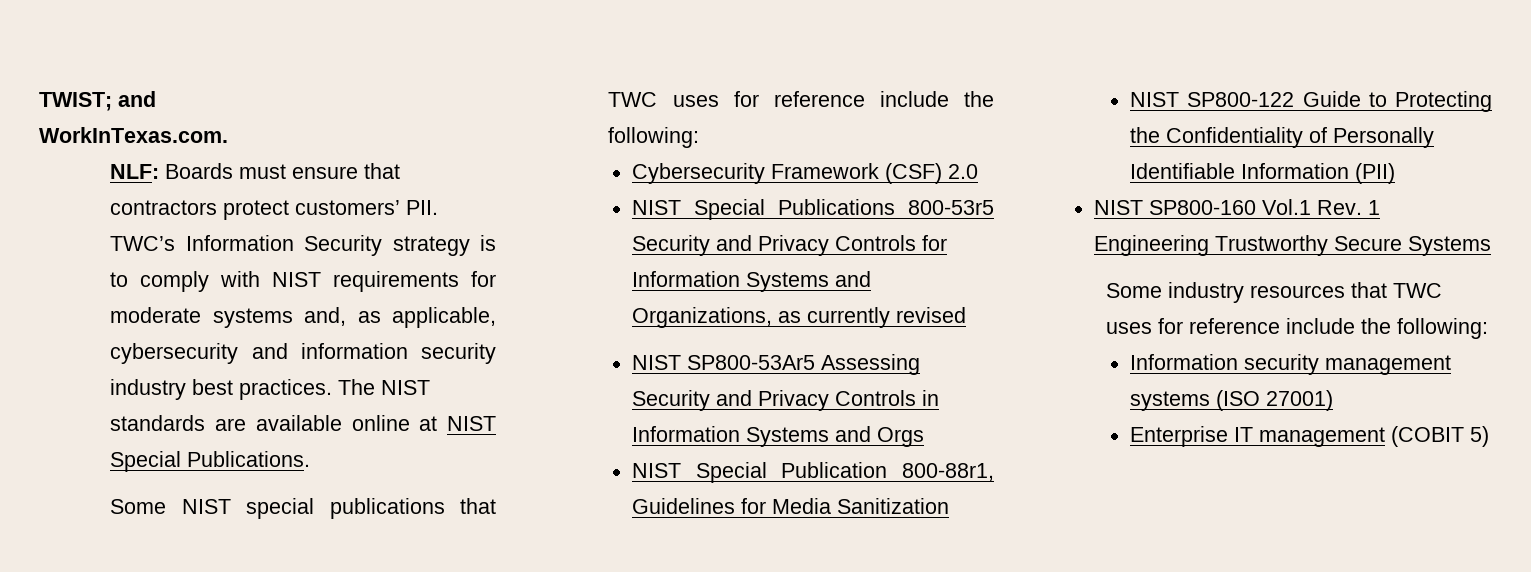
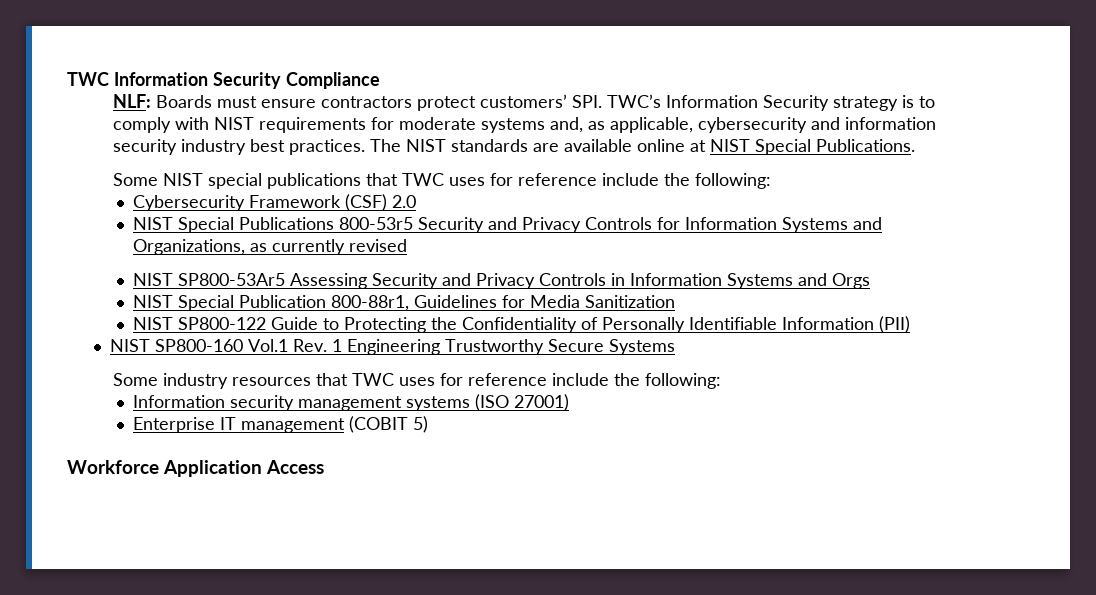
[39,91,156,111] [39,127,228,143] TWIST; and // WorkInTexas.com. -> [67,72,380,89] TWC Information Security Compliance
[364,163,401,179] that -> (317, 103) none
[406,200,439,215] PII. -> [572,95,603,108] SPI.
(1490, 436) none -> [67,460,325,477] // Workforce Application Access

